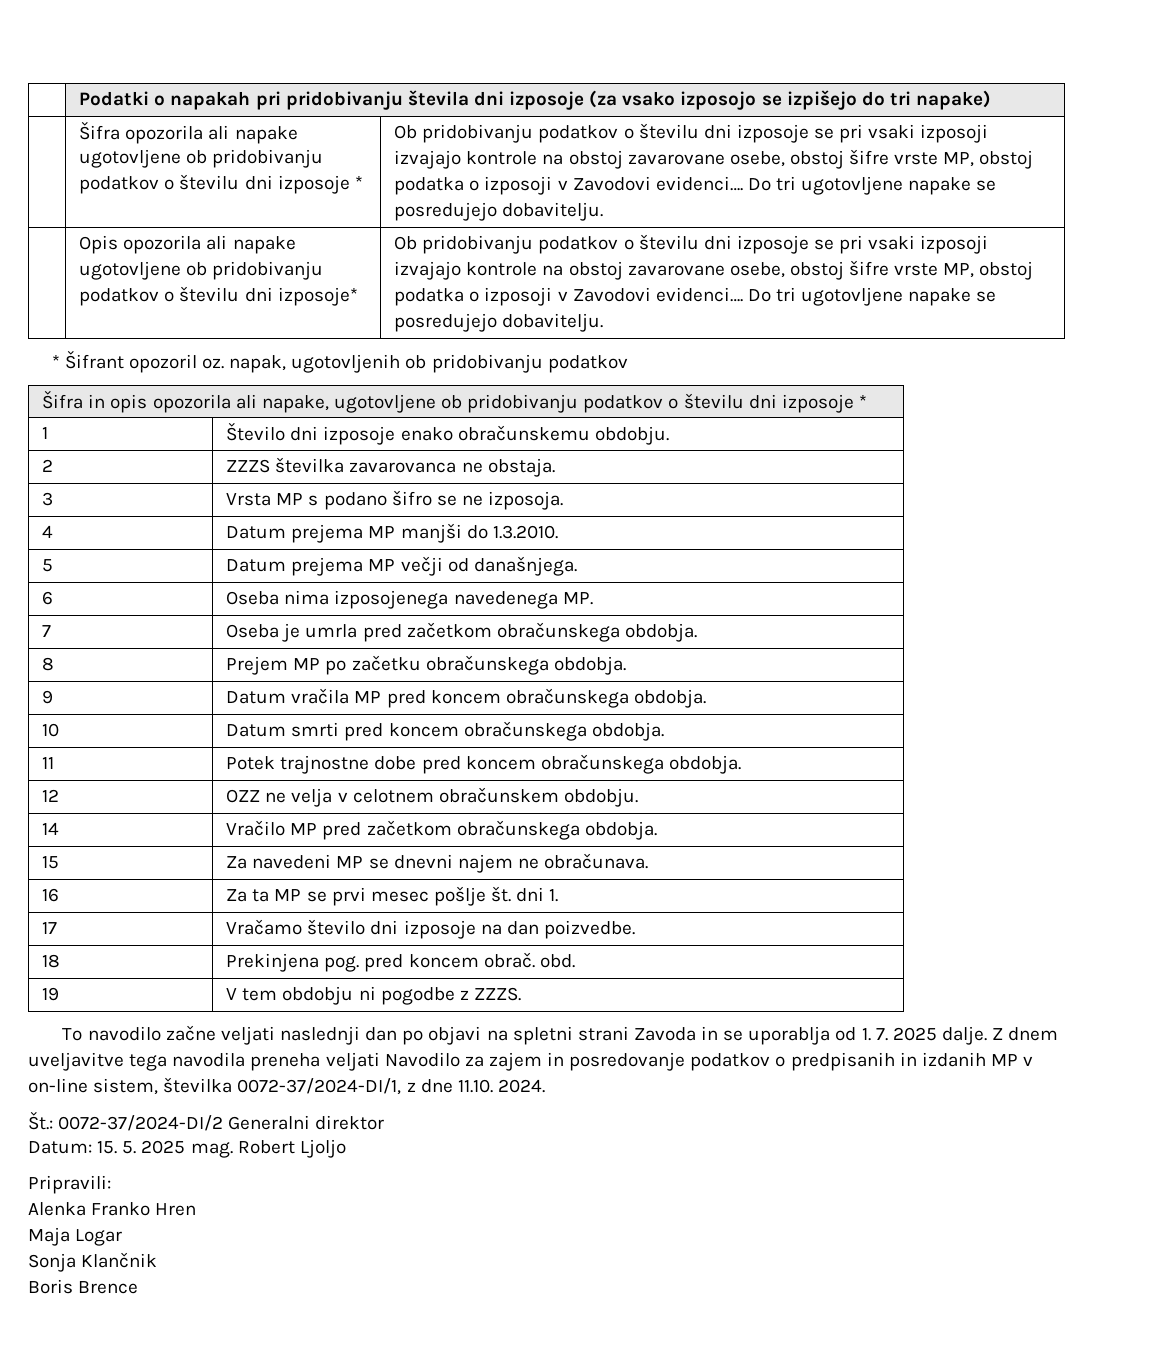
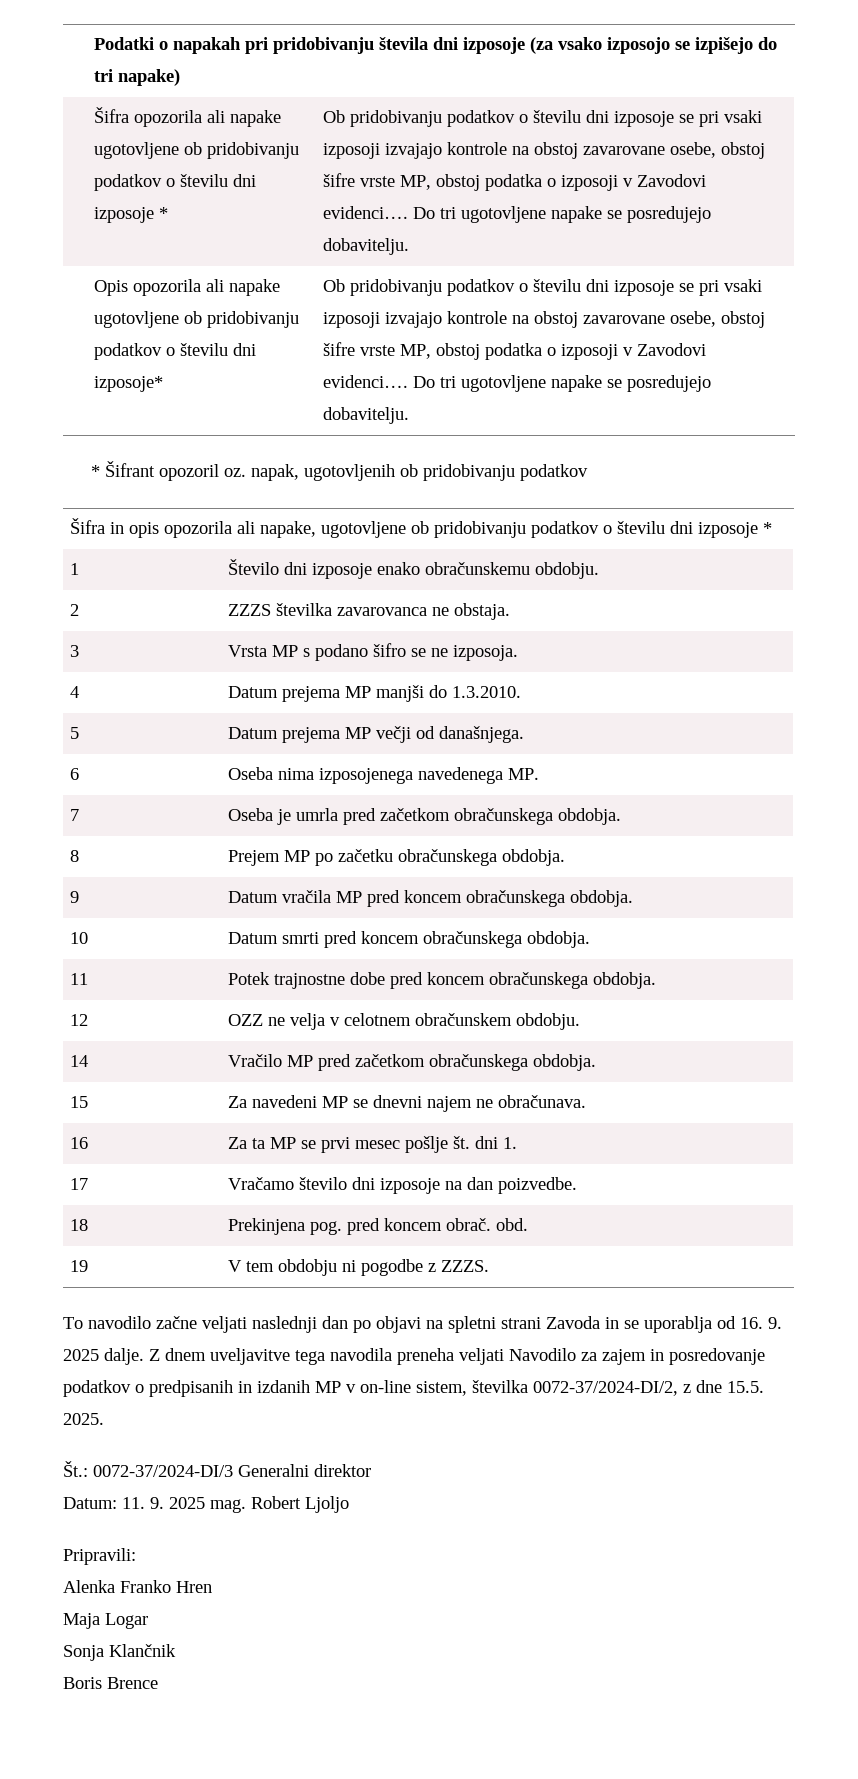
[861,1028,888,1041] 1. 7. -> [740,1317,782,1329] 16. 9.
[237,1078,402,1095] 0072-37/2024-DI/1, -> [533,1381,678,1396] 0072-37/2024-DI/2,
[457,1079,545,1093] 11.10. 2024. -> [727,1381,764,1393] [63,1413,104,1425] 15.5. 2025.
[58,1115,224,1131] 0072-37/2024-DI/2 -> [93,1465,233,1477] 0072-37/2024-DI/3
[97,1141,137,1154] 15. 5. -> [122,1497,164,1509] 11. 9.

